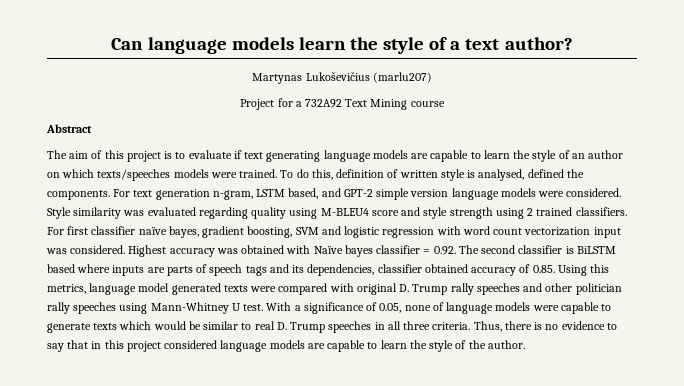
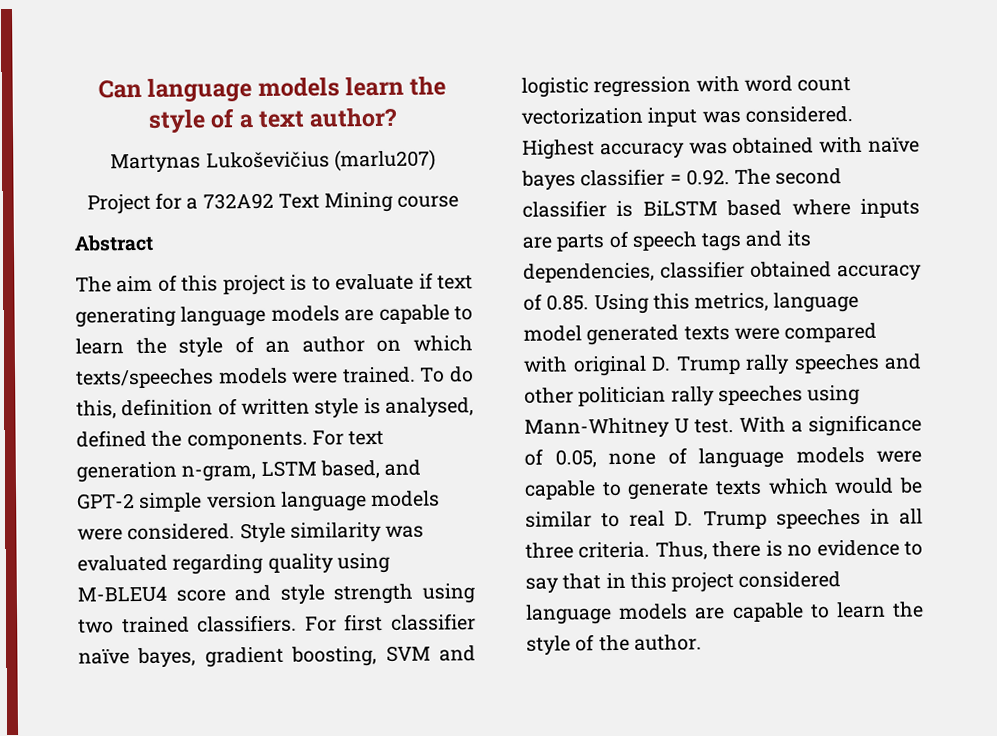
[527,208,534,216] 2 -> [78,619,114,634] two
[313,246,343,254] Naïve -> [868,136,920,153] naïve

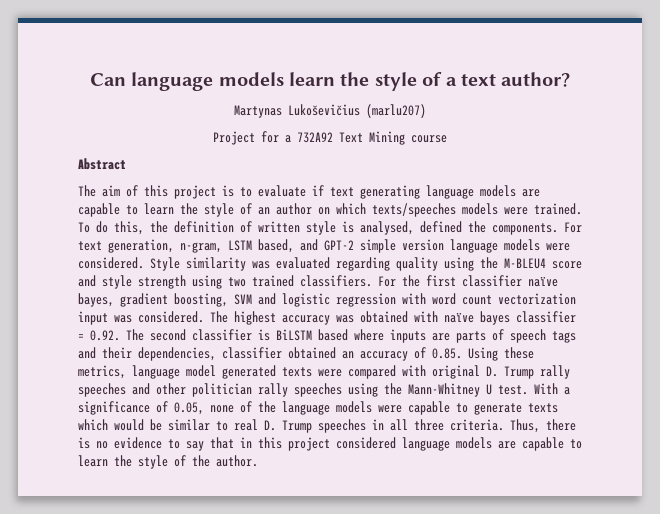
(117, 409) none -> [150,221,168,233] the
[76,461,177,483] generation -> [108,239,174,253] generation,
(390, 563) none -> [480,257,498,269] the
(337, 624) none -> [402,275,420,287] the
[522,139,595,160] Highest -> [210,311,276,325] The highest
[786,230,811,247] its -> [102,347,132,359] their
(832, 269) none -> [342,351,354,359] an
[652,293,690,310] this -> [504,347,534,359] these
(861, 395) none -> [384,383,402,395] the
(687, 456) none -> [258,401,276,413] the

